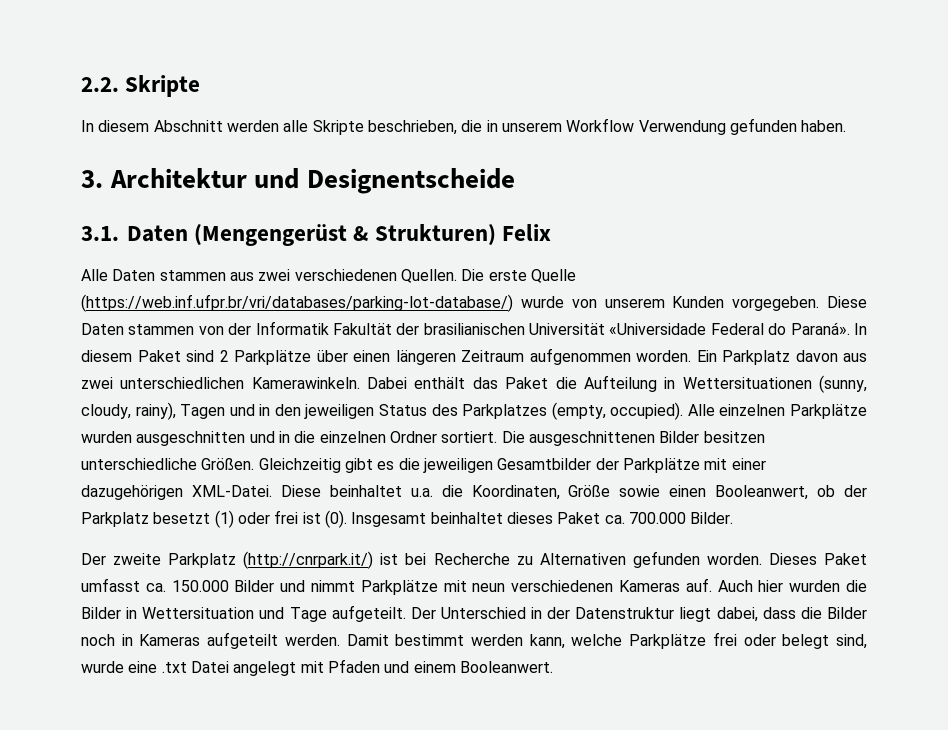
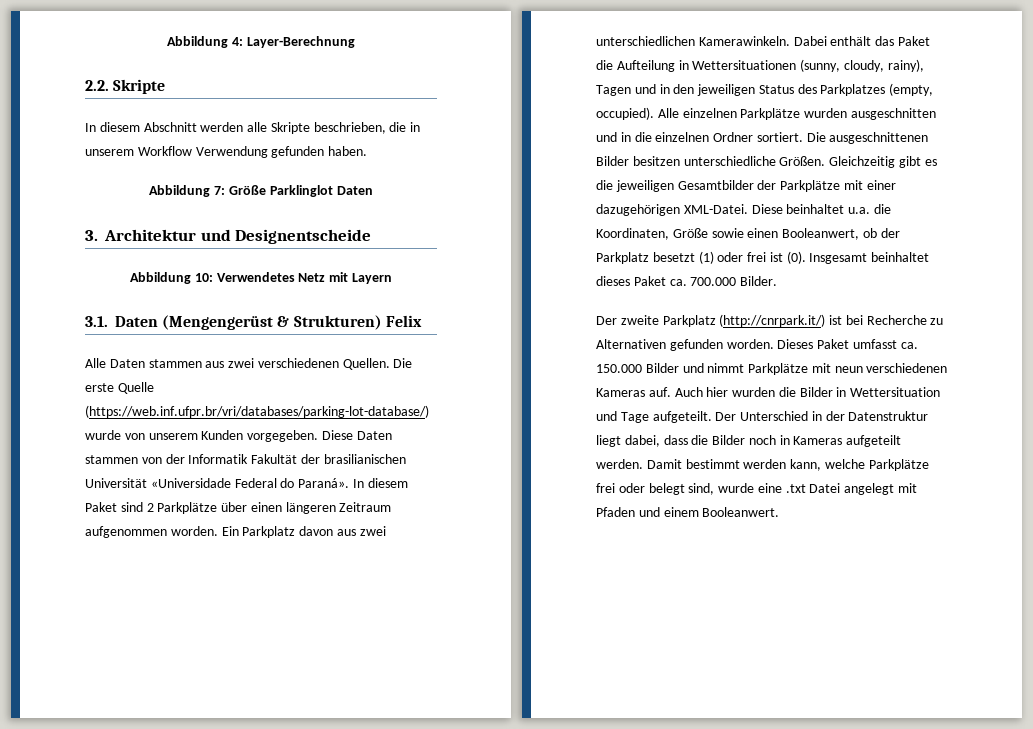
(81, 84) none -> [167,36,355,48] Abbildung 4: Layer-Berechnung //
(847, 126) none -> [149,185,373,197] // Abbildung 7: Größe Parklinglot Daten
(515, 181) none -> [130,272,392,284] // Abbildung 10: Verwendetes Netz mit Layern

